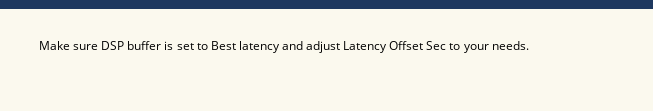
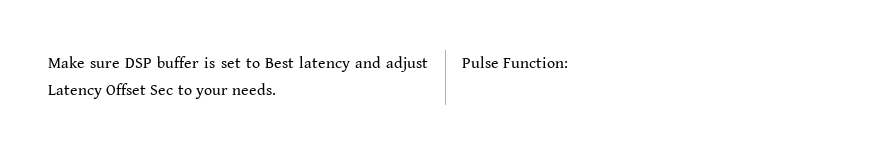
(529, 45) none -> [462,56,569,68] // Pulse Function:

